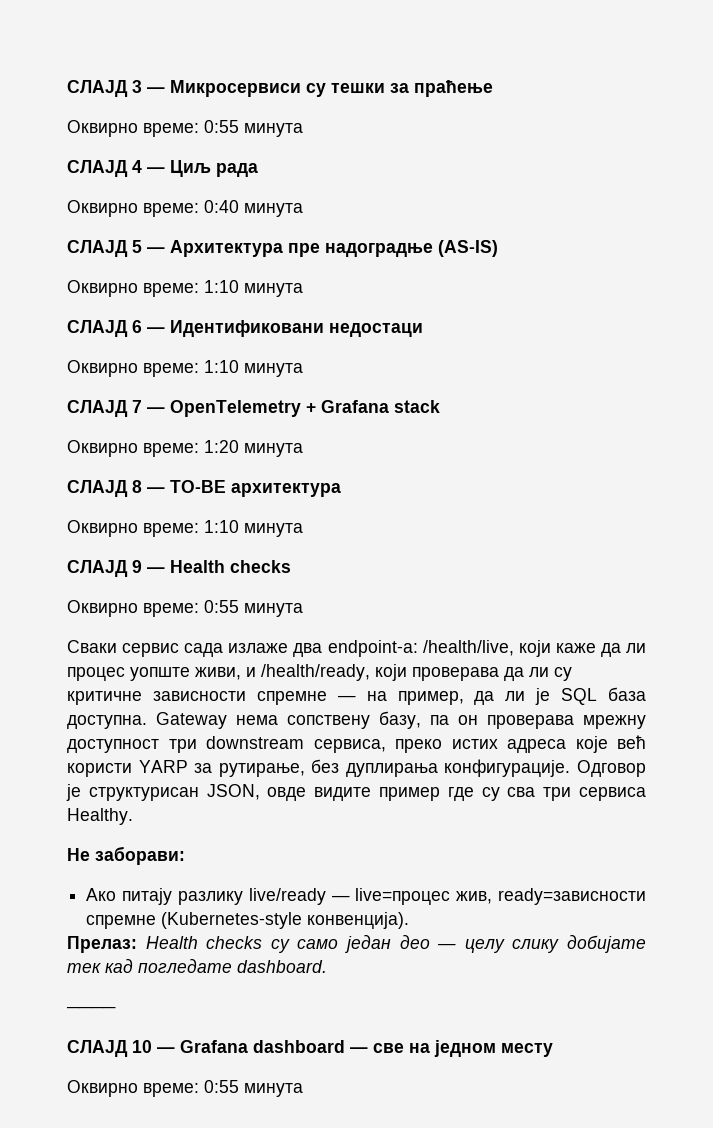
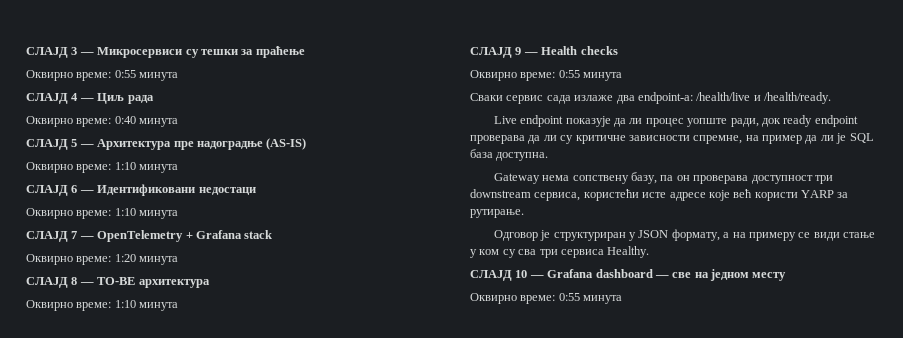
[422,640,647,657] [67,664,407,681] /health/live, који каже да ли процес уопште живи, и /health/ready, који -> [696,92,831,104] [493,115,858,127] /health/live и /health/ready. // Live endpoint показује да ли процес уопште ради, док ready endpoint
[256,691,464,705] спремне — на пример, -> [693,135,802,144] спремне, на пример
(147, 722) none -> (549, 156) //
[583,715,646,729] мрежну -> (749, 179) none
[395,739,566,753] преко истих адреса -> [583,189,706,201] користећи исте адресе
[218,759,646,777] [66,784,474,801] рутирање, без дуплирања конфигурације. Одговор је структурисан JSON, овде видите пример где -> [470,209,524,218] [493,229,876,241] [470,249,500,258] рутирање. // Одговор је структуриран у JSON формату, а на примеру се види стање у ком
[67,846,185,865] [86,888,646,905] [86,912,410,929] [67,935,647,953] [67,959,327,973] [66,1007,116,1013] // Не заборави: // Ако питају разлику live/ready — live=процес жив, ready=зависности спремне (Kubernetes-style конвенција). // Прелаз: Health checks су само један део — целу слику добијате тек кад погледате dashboard. // ──── -> (650, 252) none

